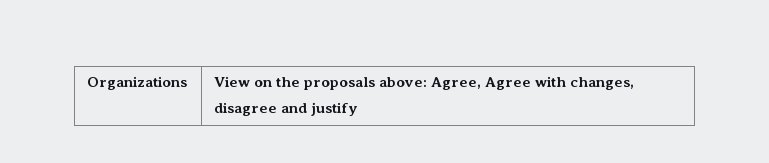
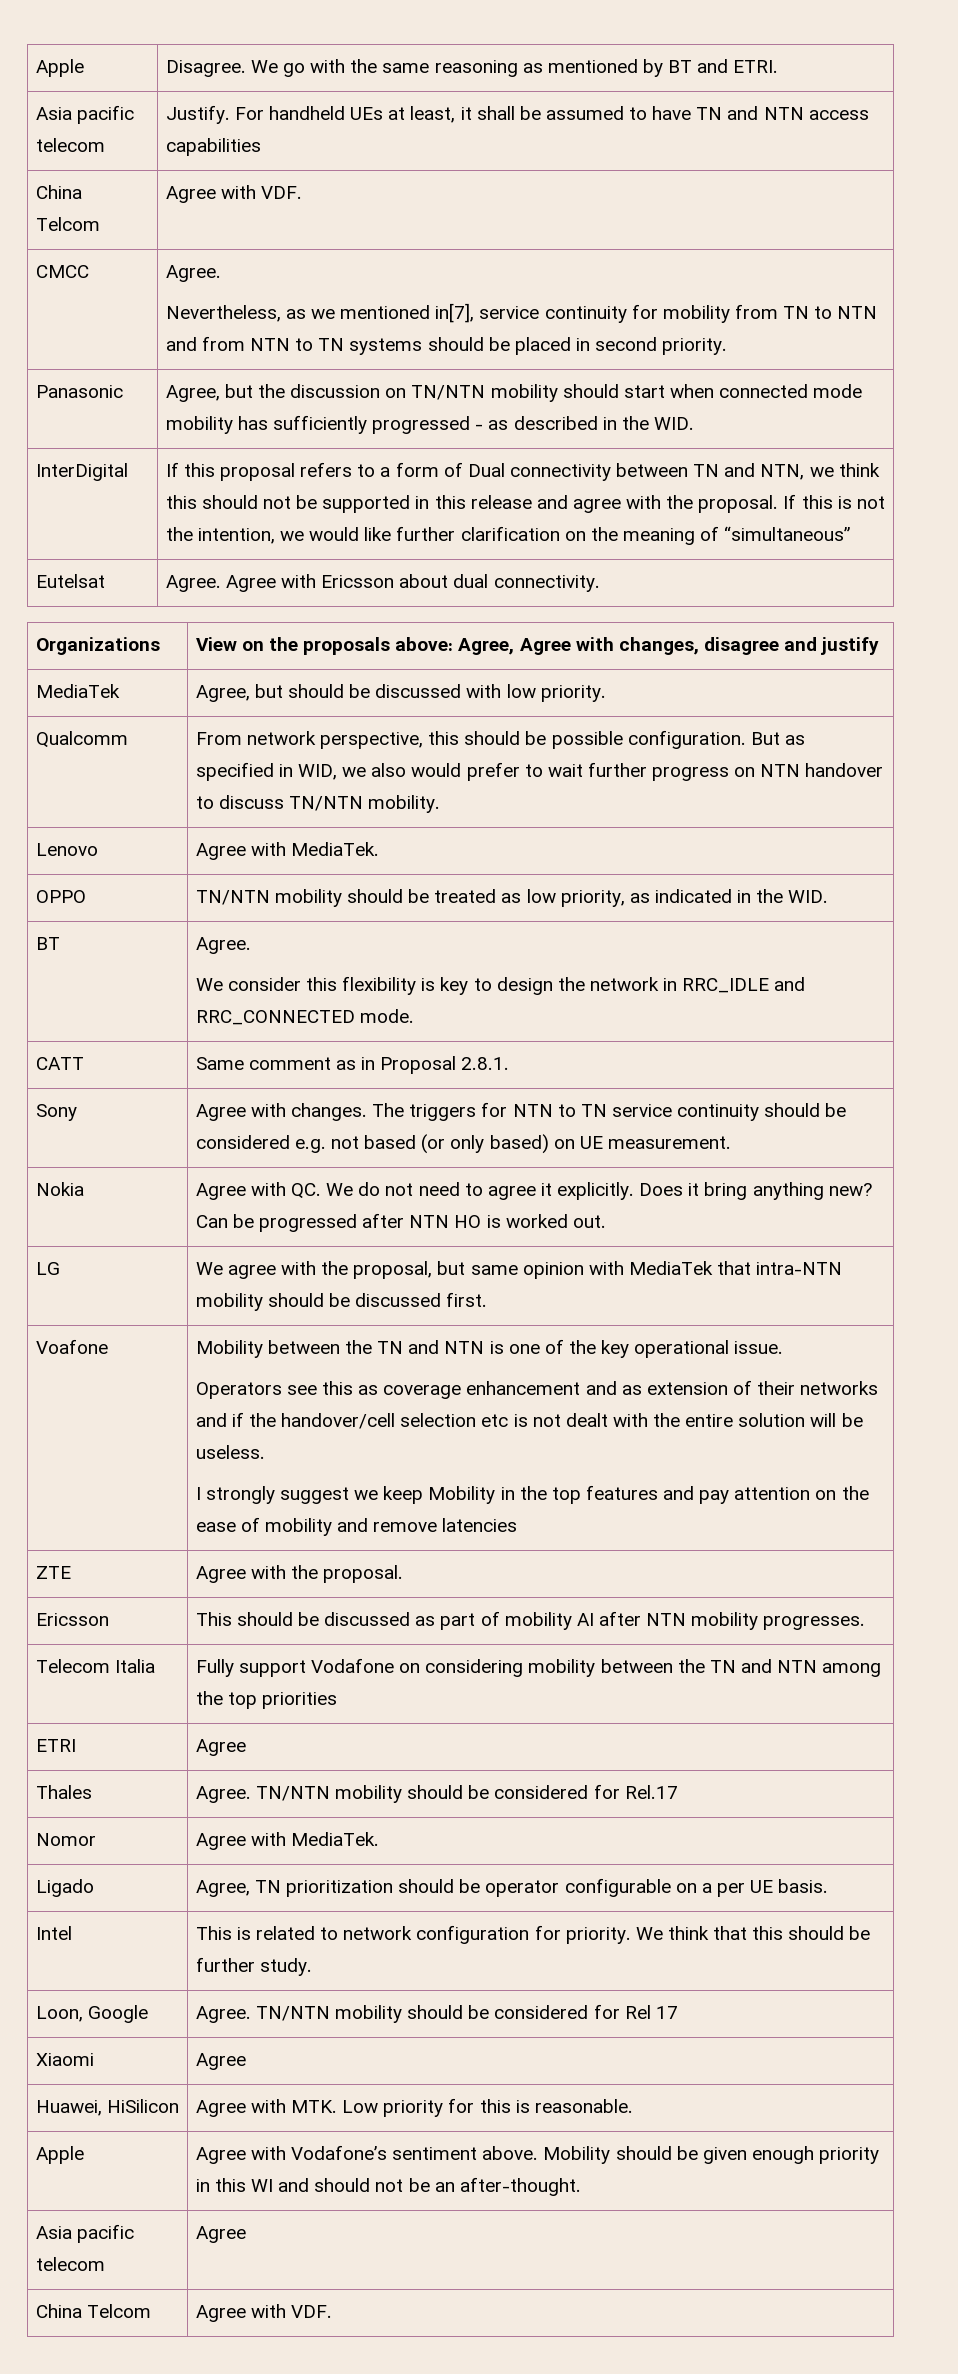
(87, 83) none -> [35,59,84,77] [165,59,779,77] [35,105,134,124] [35,138,105,152] [165,105,869,124] [165,138,261,156] [35,185,82,199] [35,217,100,231] [165,185,303,203] [35,265,89,278] [165,265,221,282] [165,303,878,323] [165,336,728,355] [35,385,123,398] [165,384,863,402] [165,415,694,434] [35,463,128,481] [165,462,880,481] [165,494,885,513] [165,526,852,545] [35,574,105,588] [165,574,600,592] Apple | Disagree. We go with the same reasoning as mentioned by BT and ETRI. // Asia pacific telecom | Justify. For handheld UEs at least, it shall be assumed to have TN and NTN access capabilities // China Telcom | Agree with VDF. // CMCC | Agree. // Nevertheless, as we mentioned in[7], service continuity for mobility from TN to NTN and from NTN to TN systems should be placed in second priority. // Panasonic | Agree, but the discussion on TN/NTN mobility should start when connected mode mobility has sufficiently progressed - as described in the WID. // InterDigital | If this proposal refers to a form of Dual connectivity between TN and NTN, we think this should not be supported in this release and agree with the proposal. If this is not the intention, we would like further clarification on the meaning of “simultaneous” // Eutelsat | Agree. Agree with Ericsson about dual connectivity. //
(359, 109) none -> [35,684,120,698] [195,684,606,702] [35,731,128,748] [195,730,805,749] [195,762,884,781] [195,795,441,813] [35,843,98,856] [195,842,380,860] [35,890,86,903] [195,889,829,907] [35,937,60,950] [195,937,251,954] [195,976,806,995] [195,1009,414,1025] [35,1057,84,1070] [195,1056,510,1074] [35,1104,77,1121] [195,1102,847,1121] [195,1134,731,1154] [35,1182,84,1196] [195,1182,872,1200] [195,1213,606,1232] [35,1262,60,1275] [195,1261,843,1279] [195,1292,488,1311] [35,1339,108,1354] [195,1339,784,1358] [195,1380,879,1399] [195,1412,863,1429] [195,1445,265,1459] [195,1485,869,1504] [195,1517,518,1536] [35,1566,71,1579] [195,1565,404,1583] [35,1613,109,1626] [195,1611,866,1630] [35,1659,155,1673] [195,1658,882,1677] [195,1691,338,1709] [35,1739,76,1752] [195,1739,246,1756] [35,1785,92,1799] [195,1784,678,1803] [35,1833,96,1846] [195,1832,380,1850] [35,1879,94,1897] [195,1878,829,1897] [35,1926,72,1940] [195,1925,871,1944] [195,1957,312,1976] [35,2005,148,2023] [195,2004,678,2023] [35,2053,94,2066] [195,2053,246,2070] [35,2099,179,2116] [195,2098,633,2117] [35,2146,84,2164] [195,2145,880,2164] [195,2177,581,2196] [35,2224,134,2243] [35,2257,105,2271] [195,2226,246,2243] [35,2304,151,2318] [195,2304,333,2322] // MediaTek | Agree, but should be discussed with low priority. // Qualcomm | From network perspective, this should be possible configuration. But as specified in WID, we also would prefer to wait further progress on NTN handover to discuss TN/NTN mobility. // Lenovo | Agree with MediaTek. // OPPO | TN/NTN mobility should be treated as low priority, as indicated in the WID. // BT | Agree. // We consider this flexibility is key to design the network in RRC_IDLE and RRC_CONNECTED mode. // CATT | Same comment as in Proposal 2.8.1. // Sony | Agree with changes. The triggers for NTN to TN service continuity should be considered e.g. not based (or only based) on UE measurement. // Nokia | Agree with QC. We do not need to agree it explicitly. Does it bring anything new? Can be progressed after NTN HO is worked out. // LG | We agree with the proposal, but same opinion with MediaTek that intra-NTN mobility should be discussed first. // Voafone | Mobility between the TN and NTN is one of the key operational issue. // Operators see this as coverage enhancement and as extension of their networks and if the handover/cell selection etc is not dealt with the entire solution will be useless. // I strongly suggest we keep Mobility in the top features and pay attention on the ease of mobility and remove latencies // ZTE | Agree with the proposal. // Ericsson | This should be discussed as part of mobility AI after NTN mobility progresses. // Telecom Italia | Fully support Vodafone on considering mobility between the TN and NTN among the top priorities // ETRI | Agree // Thales | Agree. TN/NTN mobility should be considered for Rel.17 // Nomor | Agree with MediaTek. // Ligado | Agree, TN prioritization should be operator configurable on a per UE basis. // Intel | This is related to network configuration for priority. We think that this should be further study. // Loon, Google | Agree. TN/NTN mobility should be considered for Rel 17 // Xiaomi | Agree // Huawei, HiSilicon | Agree with MTK. Low priority for this is reasonable. // Apple | Agree with Vodafone’s sentiment above. Mobility should be given enough priority in this WI and should not be an after-thought. // Asia pacific telecom | Agree // China Telcom | Agree with VDF.

